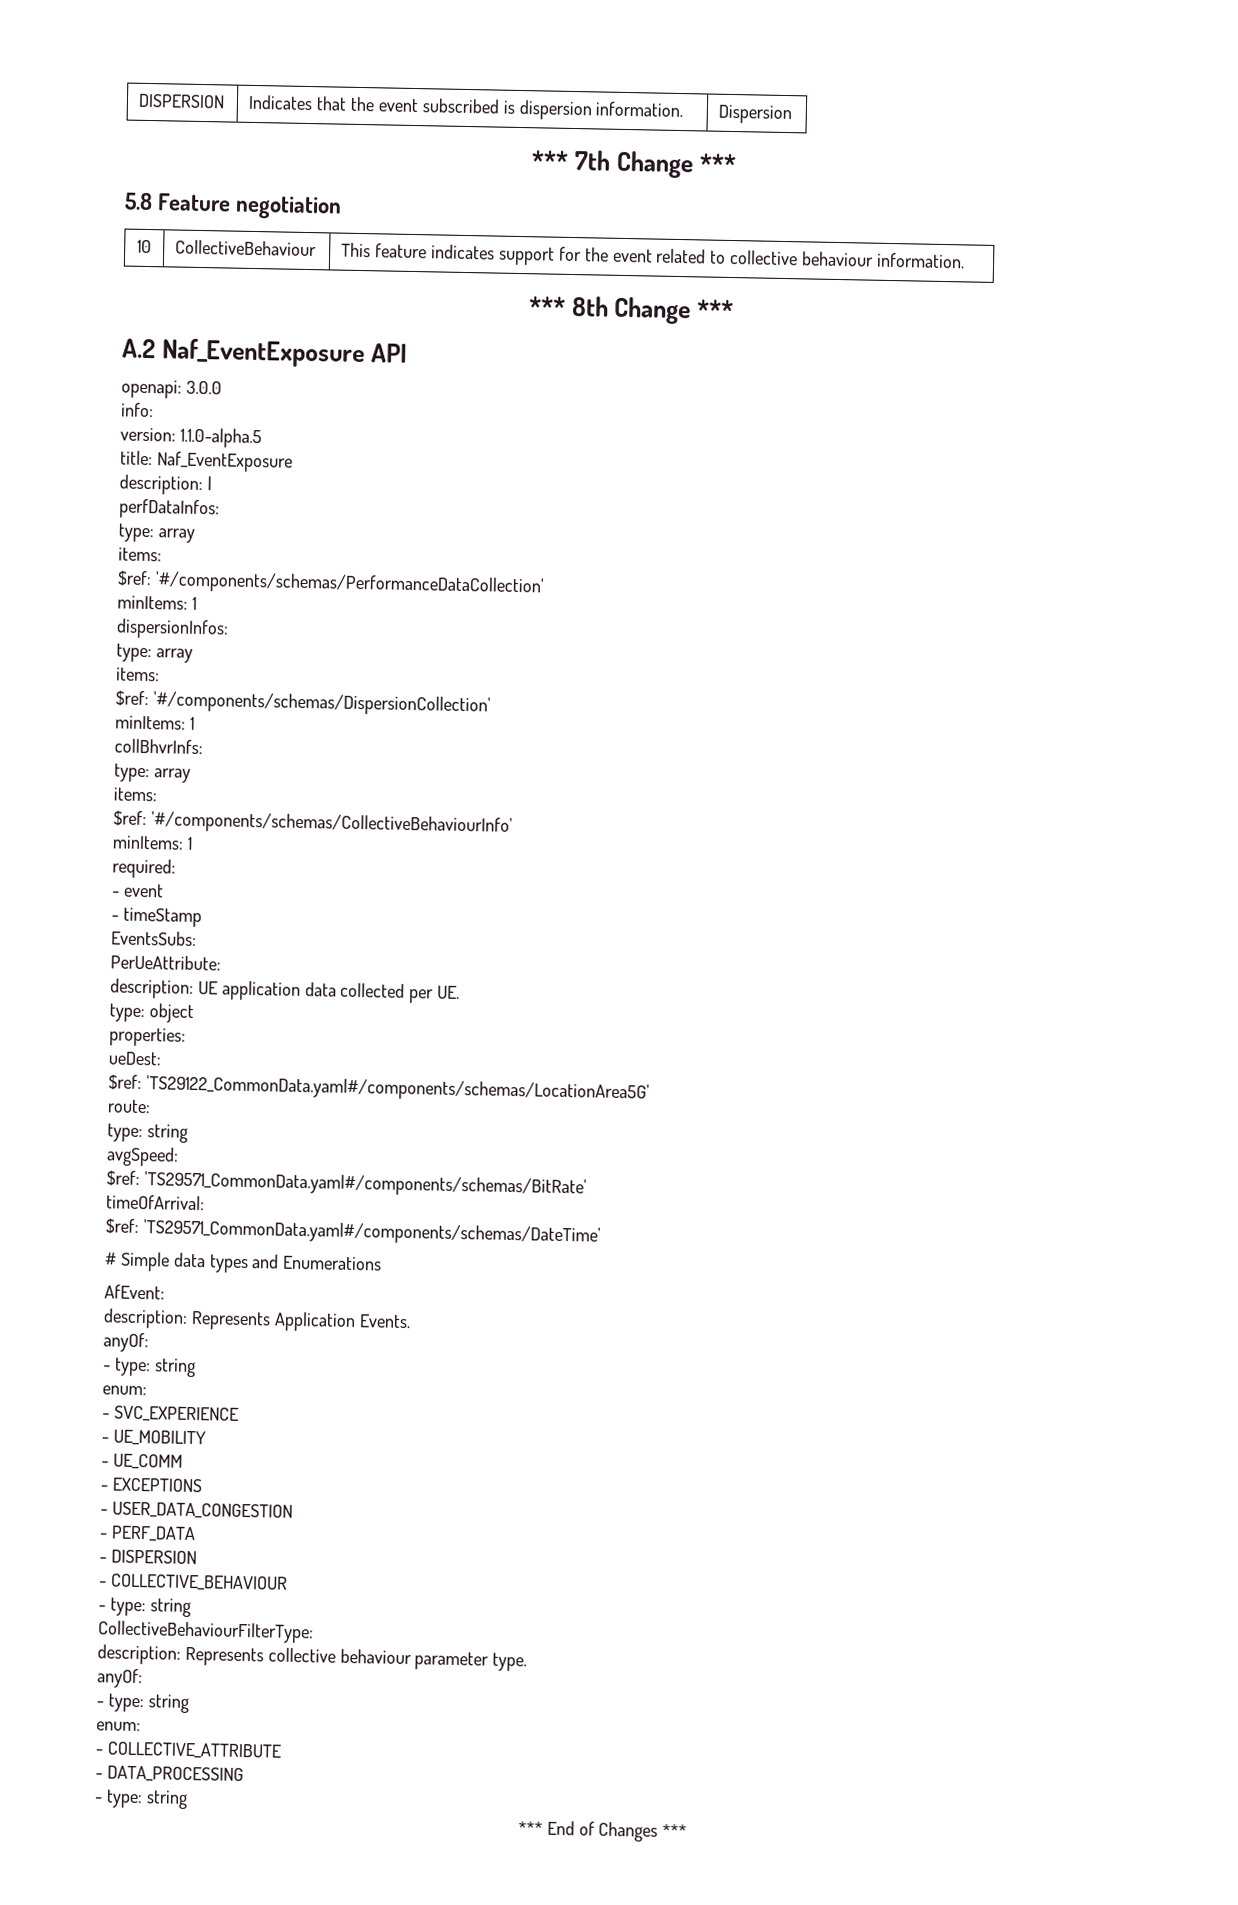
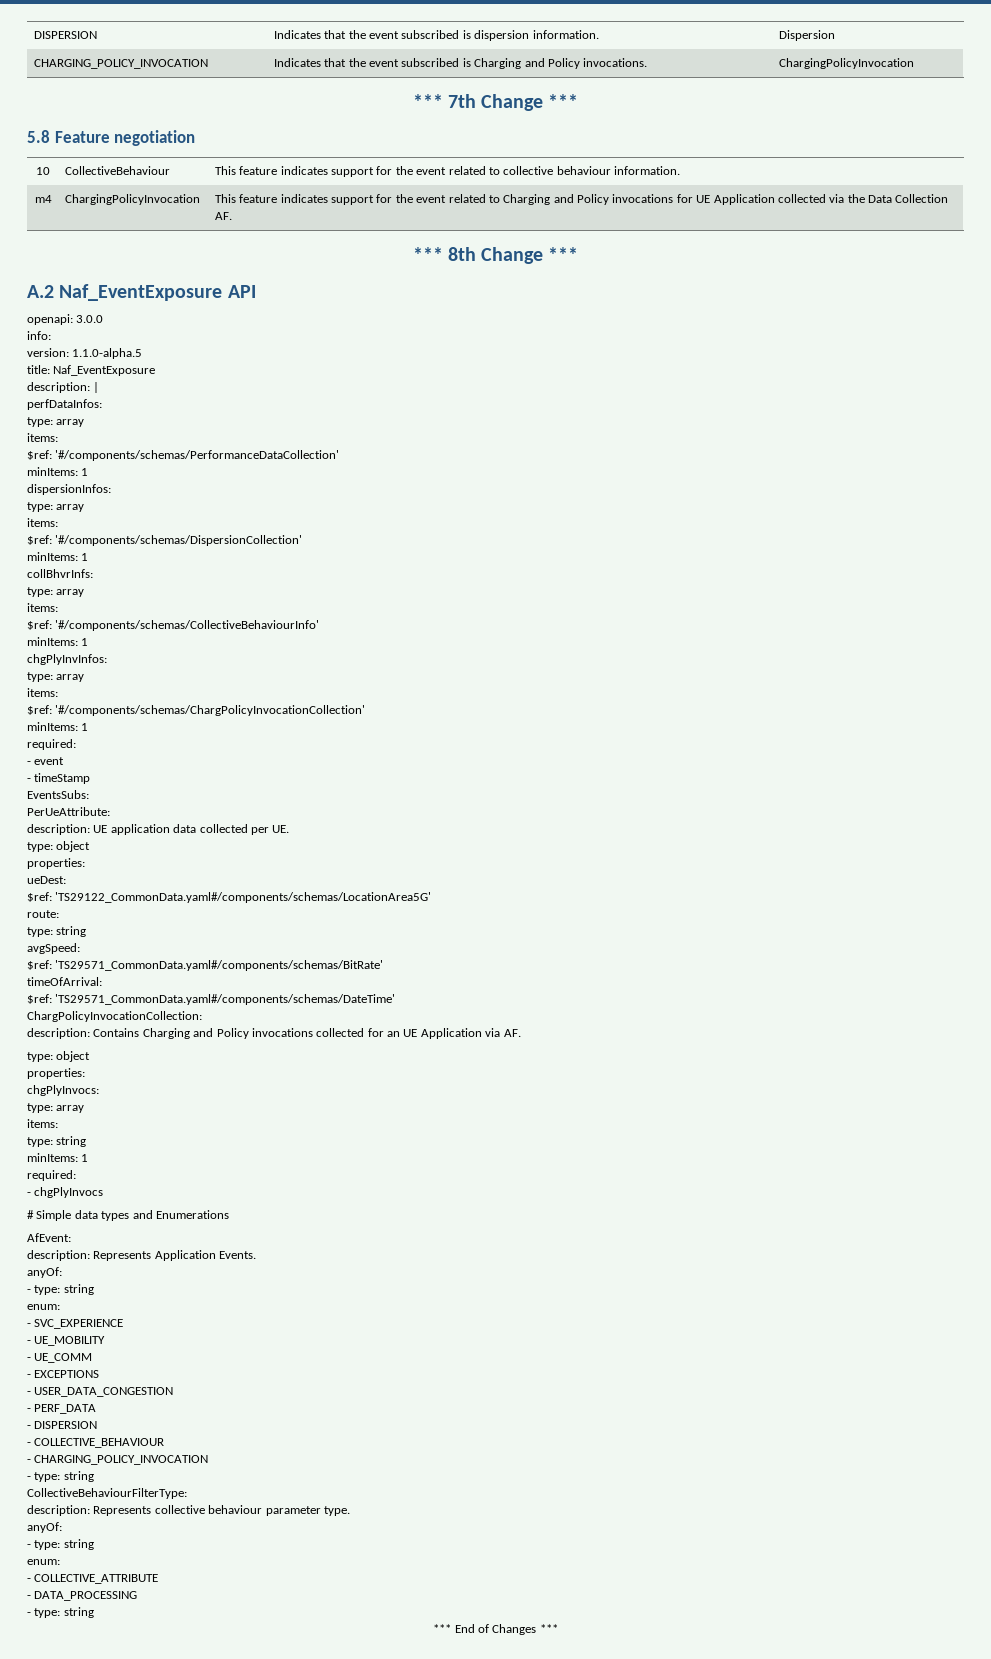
(793, 114) none -> [33,59,208,69] [273,58,648,69] [778,58,914,69] // CHARGING_POLICY_INVOCATION | Indicates that the event subscribed is Charging and Policy invocations. | ChargingPolicyInvocation
(965, 260) none -> [34,195,52,203] [64,194,200,205] [214,194,949,205] [214,212,232,220] // m4 | ChargingPolicyInvocation | This feature indicates support for the event related to Charging and Policy invocations for UE Application collected via the Data Collection AF.
(193, 843) none -> [27,654,107,665] [27,672,85,682] [27,688,58,697] [27,705,366,716] [27,722,89,731] // chgPlyInvInfos: // type: array // items: // $ref: '#/components/schemas/ChargPolicyInvocationCollection' // minItems: 1
(601, 1233) none -> [27,1011,202,1022] [27,1028,521,1039] [27,1051,91,1062] [27,1068,85,1079] [27,1085,99,1096] [27,1103,85,1113] [27,1119,58,1128] [27,1136,87,1147] [27,1153,89,1162] [27,1170,76,1181] [27,1187,104,1198] // ChargPolicyInvocationCollection: // description: Contains Charging and Policy invocations collected for an UE Application via AF. // type: object // properties: // chgPlyInvocs: // type: array // items: // type: string // minItems: 1 // required: // - chgPlyInvocs
(288, 1582) none -> [27,1455,209,1465] // - CHARGING_POLICY_INVOCATION

